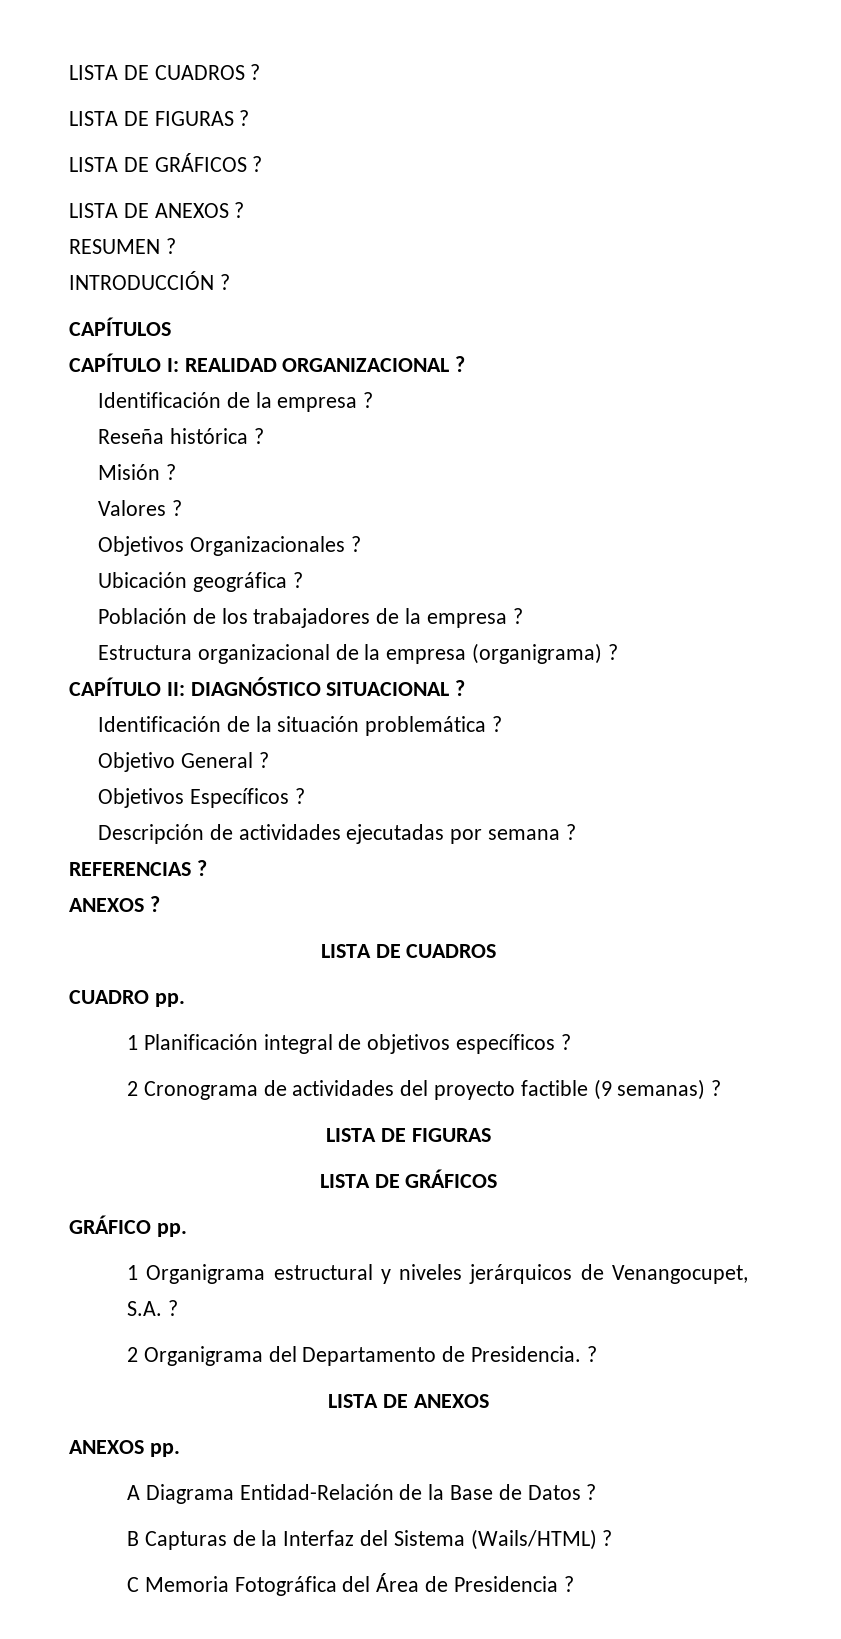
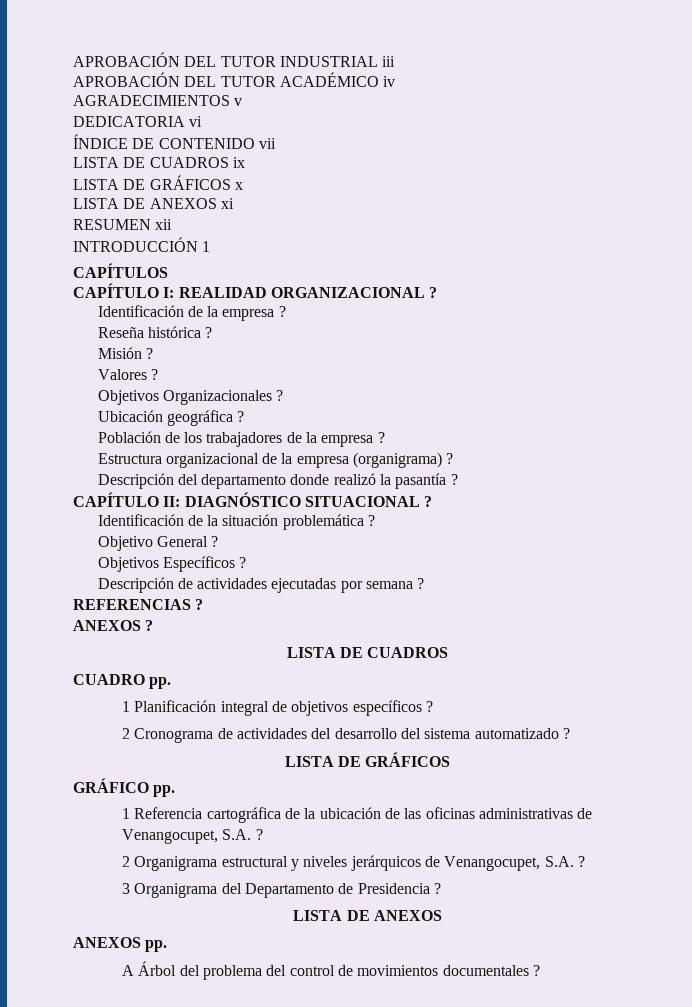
[69,64,261,80] [69,110,250,126] [69,153,263,172] [69,202,245,218] LISTA DE CUADROS ? // LISTA DE FIGURAS ? // LISTA DE GRÁFICOS ? // LISTA DE ANEXOS ? -> [73,52,396,67] [73,72,396,87] [73,95,243,106] [73,116,203,127] [73,134,276,149] [73,157,245,168] [73,175,243,190] [73,198,234,209] APROBACIÓN DEL TUTOR INDUSTRIAL iii // APROBACIÓN DEL TUTOR ACADÉMICO iv // AGRADECIMIENTOS v // DEDICATORIA vi // ÍNDICE DE CONTENIDO vii // LISTA DE CUADROS ix // LISTA DE GRÁFICOS x // LISTA DE ANEXOS xi
[165,238,176,254] ? -> [155,219,173,230] xii
[219,274,230,290] ? -> [202,241,211,252] 1
(618, 652) none -> [97,473,458,489] // Descripción del departamento donde realizó la pasantía ?
[434,1079,722,1100] [326,1128,491,1142] proyecto factible (9 semanas) ? // LISTA DE FIGURAS -> [334,728,570,739] desarrollo del sistema automatizado ?
(139, 1272) none -> [134,807,593,823] [122,829,263,844] [122,856,131,867] Referencia cartográfica de la ubicación de las oficinas administrativas de Venangocupet, S.A. ? // 2
[127,1347,139,1362] 2 -> [122,883,131,894] 3
[471,1346,582,1362] Presidencia. -> [357,883,430,894] Presidencia
[145,1484,597,1504] [127,1529,613,1550] [127,1573,558,1596] Diagrama Entidad-Relación de la Base de Datos ? // B Capturas de la Interfaz del Sistema (Wails/HTML) ? // C Memoria Fotográfica del Área de Presidencia -> [138,961,529,980] Árbol del problema del control de movimientos documentales

